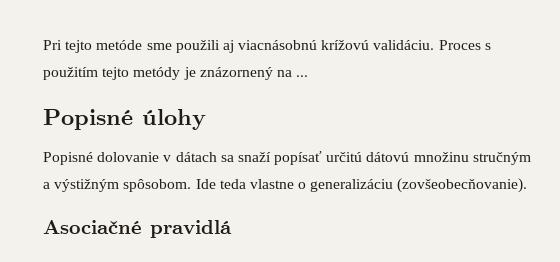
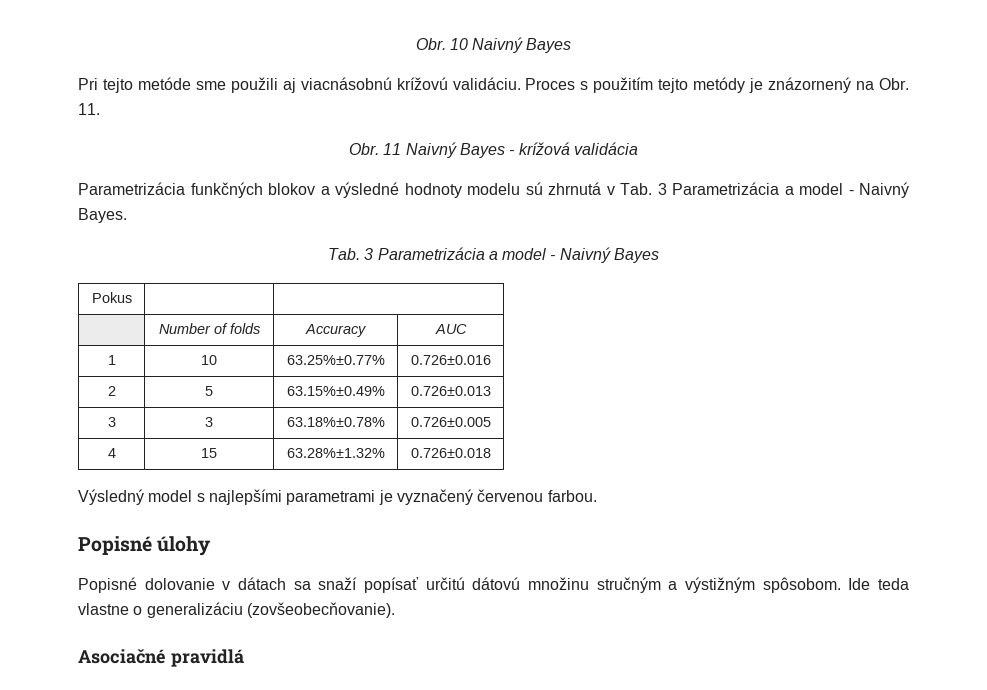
(43, 45) none -> [415,37,572,53] Obr. 10 Naivný Bayes //
[296,75,309,77] ... -> [879,78,910,90] [78,103,100,115] [349,142,638,158] [78,182,909,198] [78,208,127,223] [327,247,660,263] [91,292,132,303] [158,323,260,334] [305,324,366,337] [434,324,467,334] [107,355,116,365] [201,355,217,365] [286,355,385,365] [410,355,491,365] [107,386,116,396] [205,386,213,396] [286,386,385,396] [410,386,491,396] [107,417,116,427] [205,417,213,427] [286,417,385,427] [410,417,491,427] [107,448,116,458] [201,448,217,458] [286,448,385,458] [410,448,491,458] [78,489,597,505] Obr. 11. // Obr. 11 Naivný Bayes - krížová validácia // Parametrizácia funkčných blokov a výsledné hodnoty modelu sú zhrnutá v Tab. 3 Parametrizácia a model - Naivný Bayes. // Tab. 3 Parametrizácia a model - Naivný Bayes // Pokus | | // | Number of folds | Accuracy | AUC // 1 | 10 | 63.25%±0.77% | 0.726±0.016 // 2 | 5 | 63.15%±0.49% | 0.726±0.013 // 3 | 3 | 63.18%±0.78% | 0.726±0.005 // 4 | 15 | 63.28%±1.32% | 0.726±0.018 // Výsledný model s najlepšími parametrami je vyznačený červenou farbou.

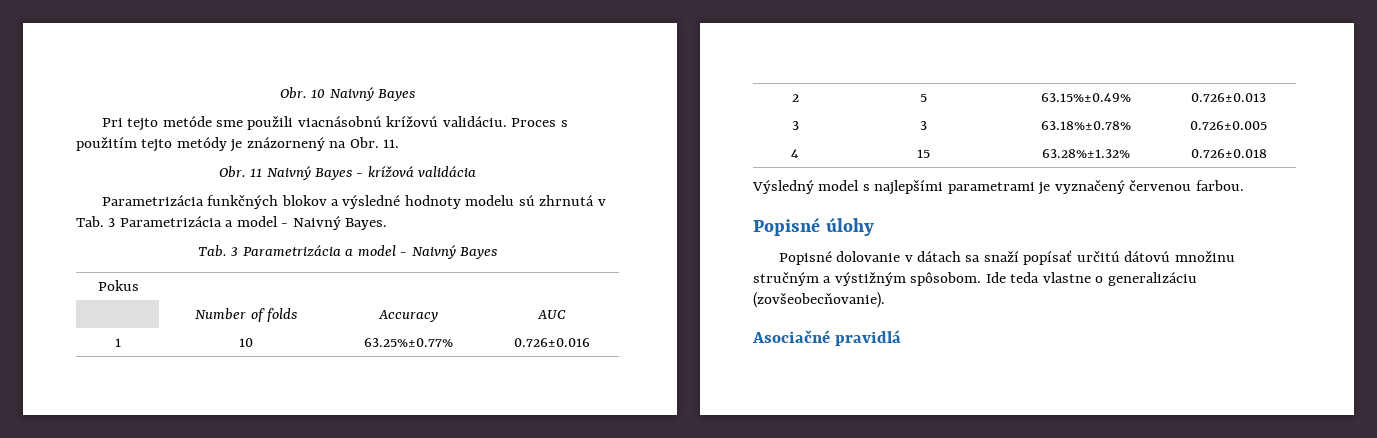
[282,78,296,93] aj -> (294, 123) none

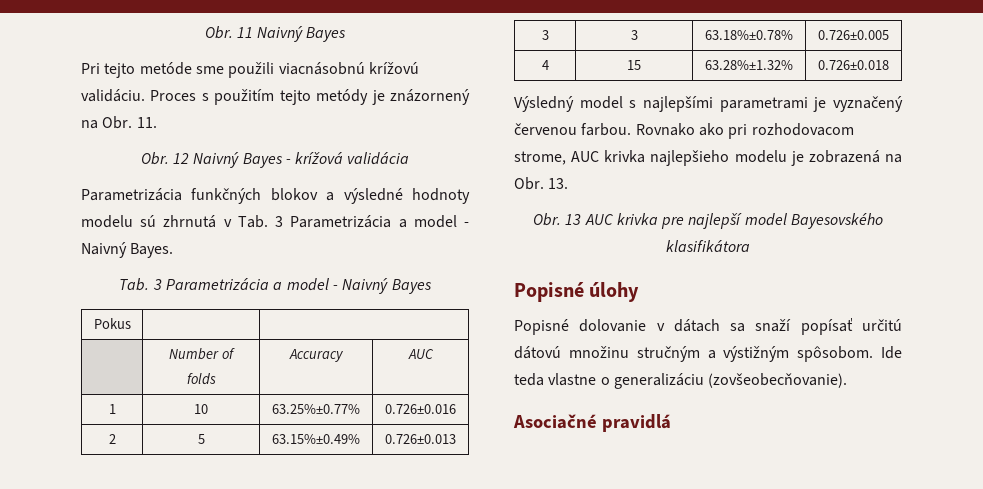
[279,87,326,99] Obr. 10 -> [204,26,253,39] Obr. 11
[250,168,263,177] 11 -> [172,153,189,164] 12
(1244, 185) none -> [635,123,854,139] [514,150,902,166] [514,177,569,190] [532,213,884,229] [666,240,750,252] Rovnako ako pri rozhodovacom strome, AUC krivka najlepšieho modelu je zobrazená na Obr. 13. // Obr. 13 AUC krivka pre najlepší model Bayesovského klasifikátora

